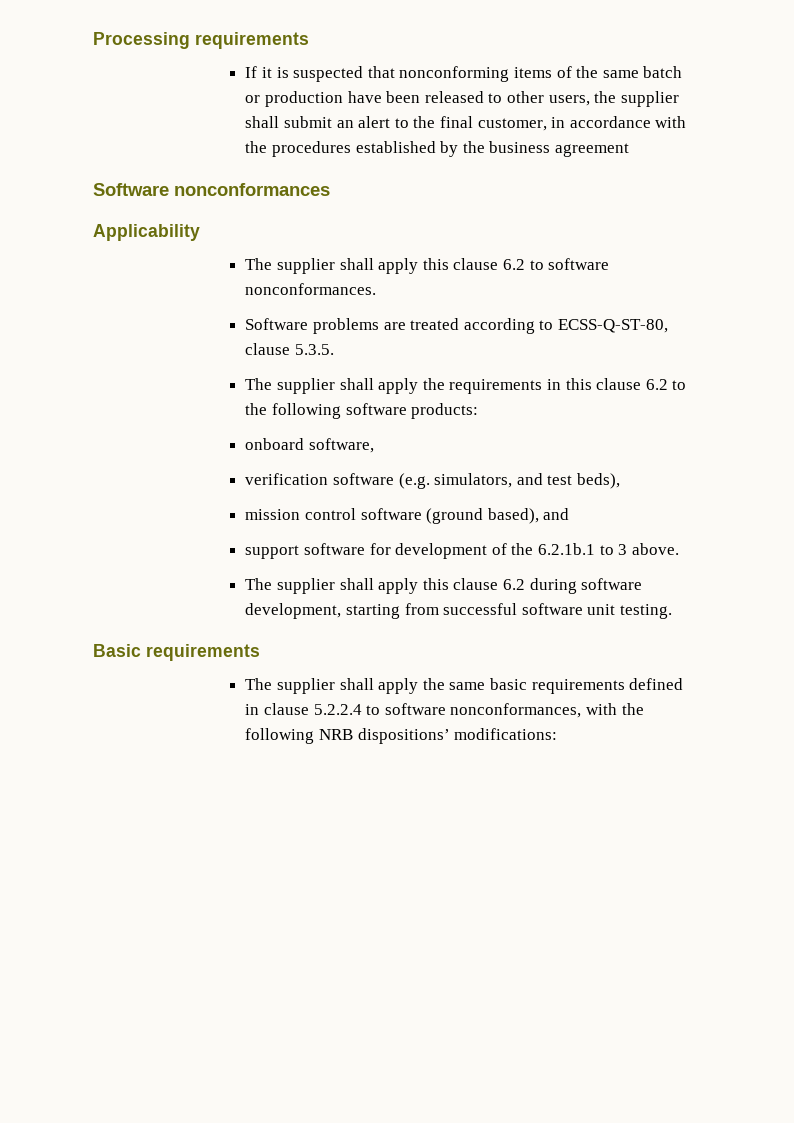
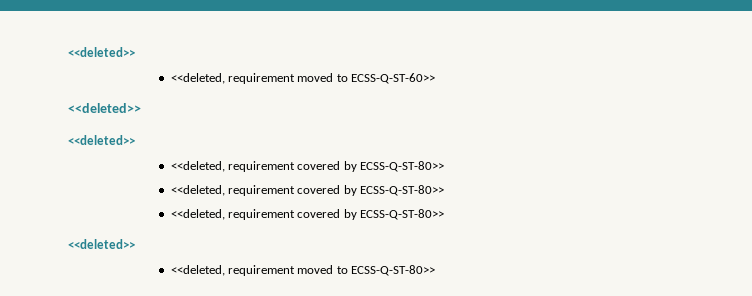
[93,32,309,49] [245,66,683,82] [245,91,679,107] [245,116,687,131] [245,141,629,157] [93,183,330,196] [93,224,200,241] [245,258,610,274] [245,283,377,295] [245,318,668,334] [245,343,334,355] [245,378,687,394] [245,403,479,419] [245,438,374,453] [245,473,620,489] [245,508,570,524] [245,543,679,559] [245,578,643,594] [245,603,672,619] [93,644,260,661] [245,678,684,694] [245,703,644,718] [245,728,558,744] Processing requirements // If it is suspected that nonconforming items of the same batch or production have been released to other users, the supplier shall submit an alert to the final customer, in accordance with the procedures established by the business agreement // Software nonconformances // Applicability // The supplier shall apply this clause 6.2 to software nonconformances. // Software problems are treated according to ECSS-Q-ST-80, clause 5.3.5. // The supplier shall apply the requirements in this clause 6.2 to the following software products: // onboard software, // verification software (e.g. simulators, and test beds), // mission control software (ground based), and // support software for development of the 6.2.1b.1 to 3 above. // The supplier shall apply this clause 6.2 during software development, starting from successful software unit testing. // Basic requirements // The supplier shall apply the same basic requirements defined in clause 5.2.2.4 to software nonconformances, with the following NRB dispositions’ modifications: -> [68,47,135,57] [170,73,436,84] [68,103,141,113] [68,135,135,145] [170,161,445,172] [170,185,445,196] [170,209,445,220] [68,239,135,249] [170,265,436,276] <<deleted>> // <<deleted, requirement moved to ECSS-Q-ST-60>> // <<deleted>> // <<deleted>> // <<deleted, requirement covered by ECSS-Q-ST-80>> // <<deleted, requirement covered by ECSS-Q-ST-80>> // <<deleted, requirement covered by ECSS-Q-ST-80>> // <<deleted>> // <<deleted, requirement moved to ECSS-Q-ST-80>>

